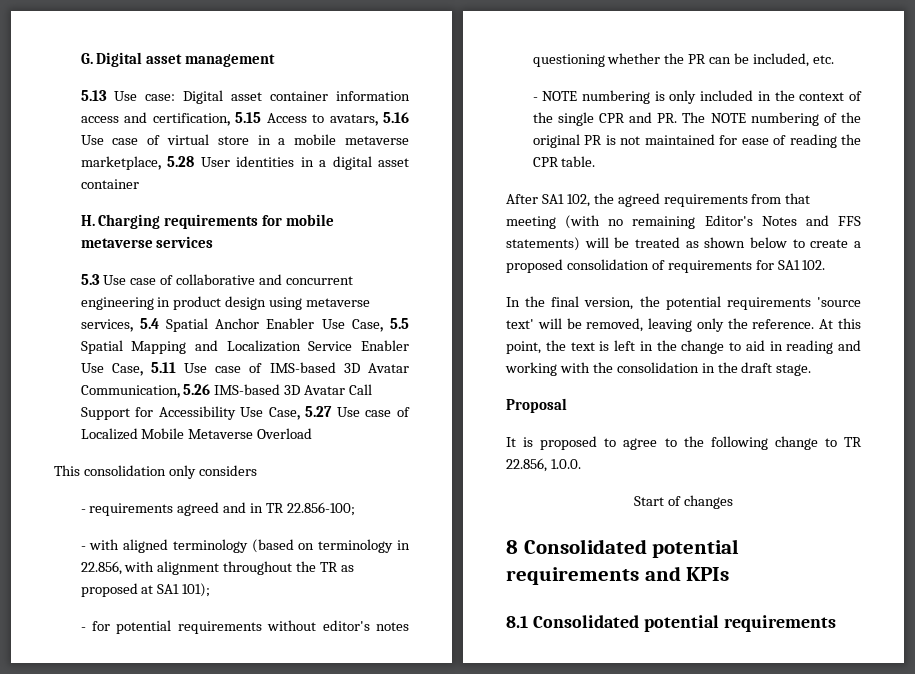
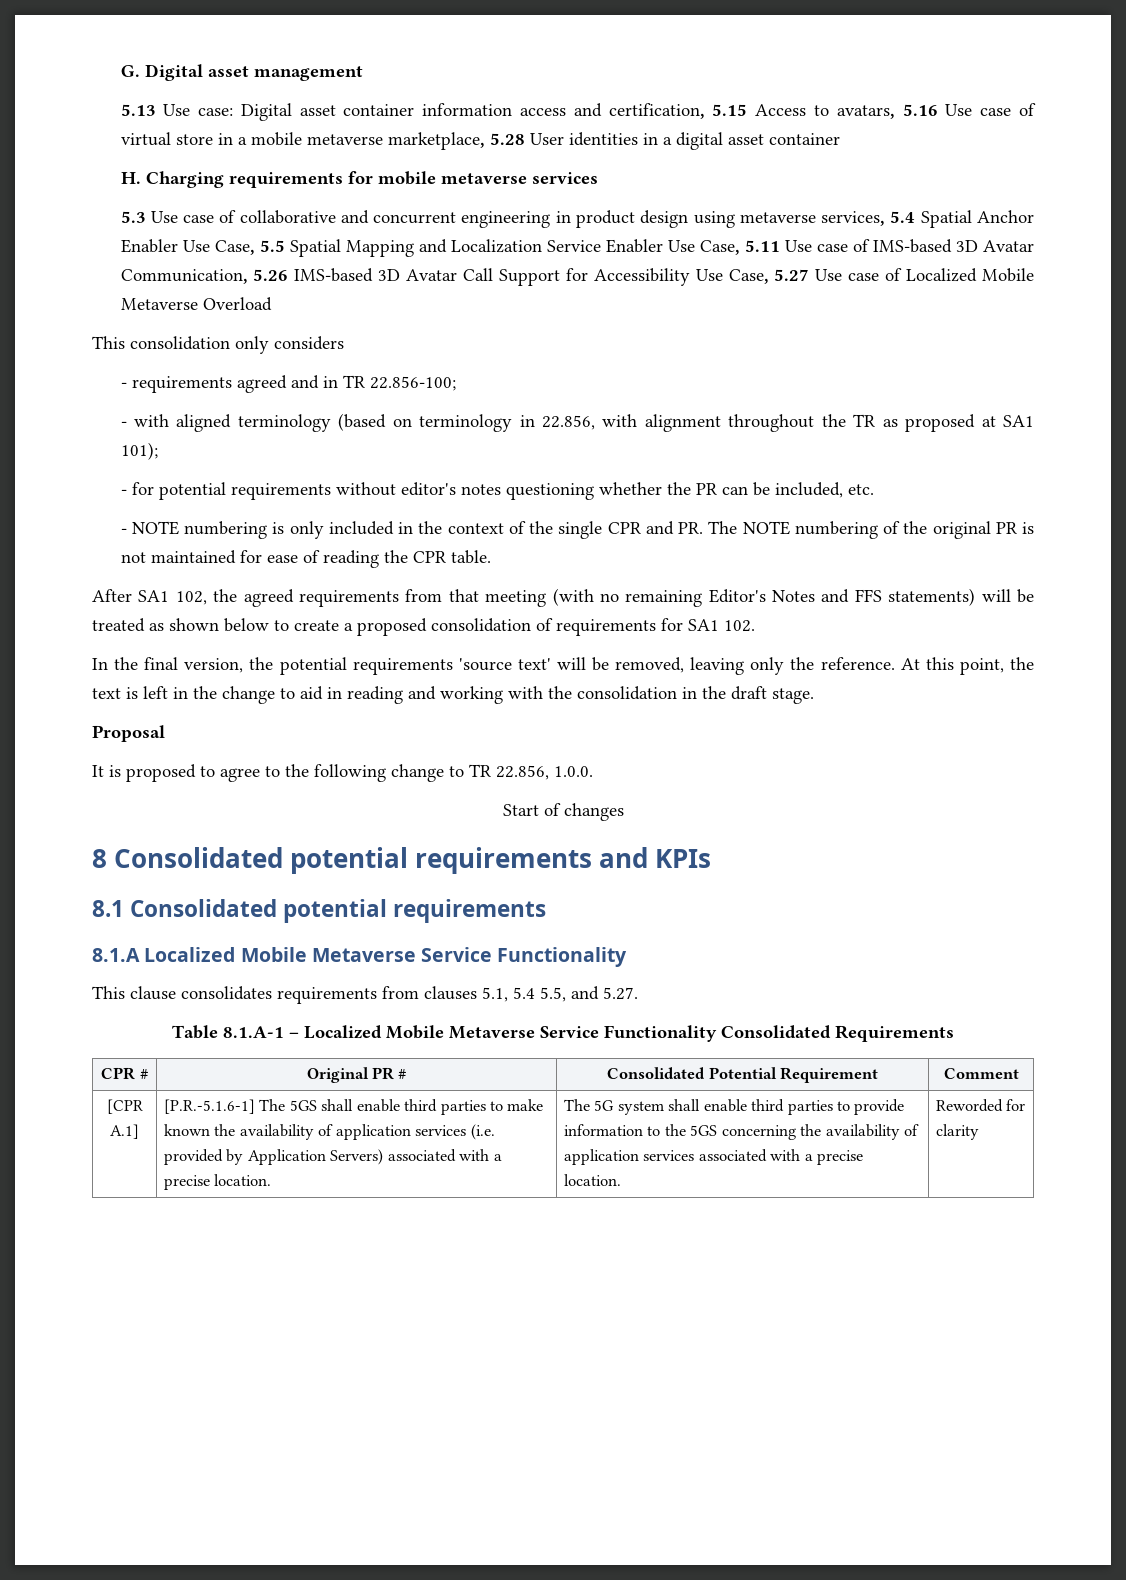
(836, 623) none -> [92,947,628,967] [92,986,638,1004] [172,1025,954,1042] [101,1067,148,1080] [306,1067,407,1083] [607,1067,878,1083] [943,1068,1019,1079] [106,1099,143,1114] [110,1124,139,1139] [163,1099,544,1115] [163,1124,495,1140] [163,1149,502,1165] [163,1174,272,1190] [563,1099,905,1115] [563,1124,919,1140] [563,1149,864,1165] [563,1174,621,1186] [935,1099,1026,1112] [935,1124,979,1140] // 8.1.A Localized Mobile Metaverse Service Functionality // This clause consolidates requirements from clauses 5.1, 5.4 5.5, and 5.27. // Table 8.1.A-1 – Localized Mobile Metaverse Service Functionality Consolidated Requirements // CPR # | Original PR # | Consolidated Potential Requirement | Comment // [CPR A.1] | [P.R.-5.1.6-1] The 5GS shall enable third parties to make known the availability of application services (i.e. provided by Application Servers) associated with a precise location. | The 5G system shall enable third parties to provide information to the 5GS concerning the availability of application services associated with a precise location. | Reworded for clarity

